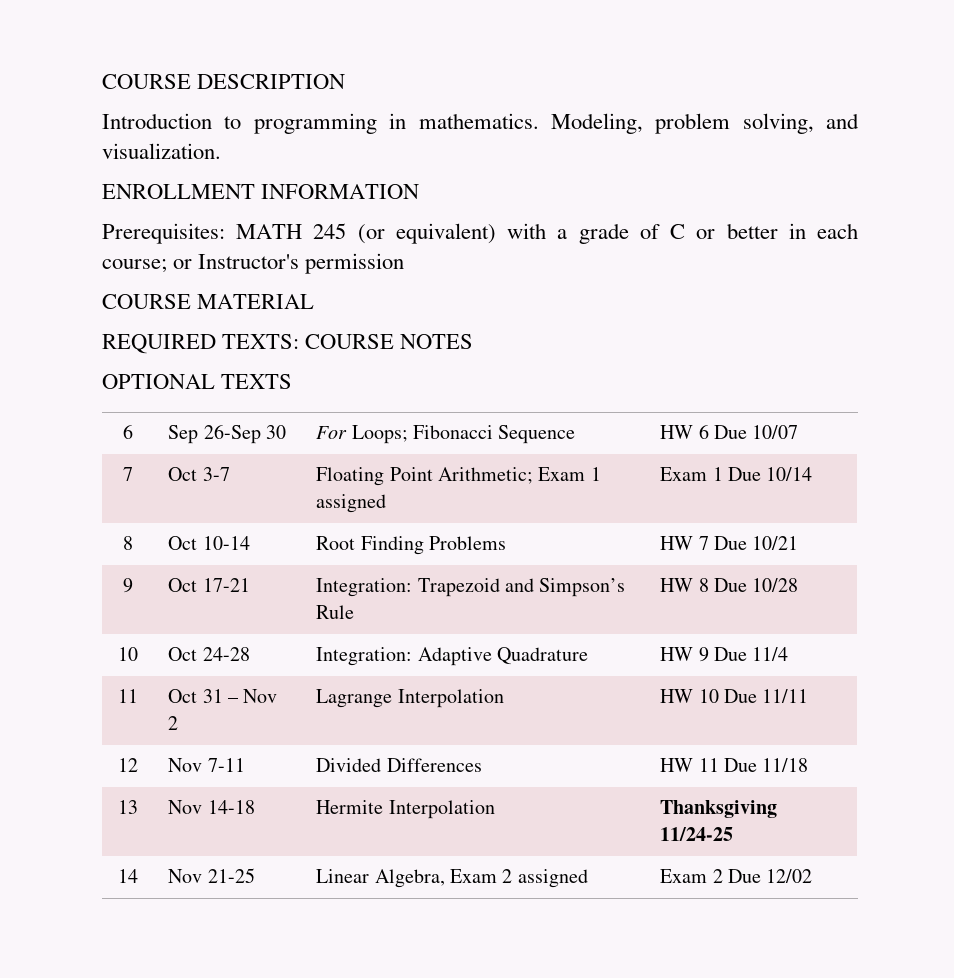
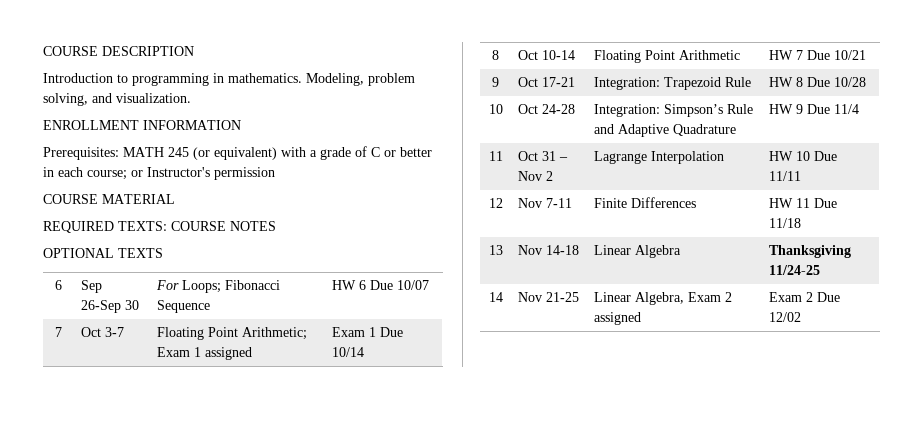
[316,536,507,555] Root Finding Problems -> [593,50,740,63] Floating Point Arithmetic
[505,578,626,597] and Simpson’s -> (721, 83) none
(413, 656) none -> [663,104,753,117] [593,124,614,134] Simpson’s Rule and
[316,758,382,772] Divided -> [593,198,627,208] Finite
[316,800,495,819] Hermite Interpolation -> [593,245,681,258] Linear Algebra

